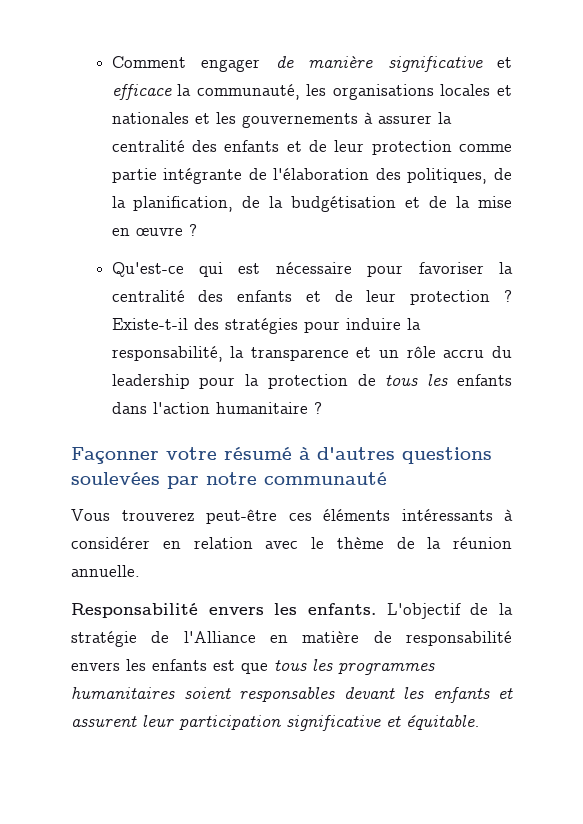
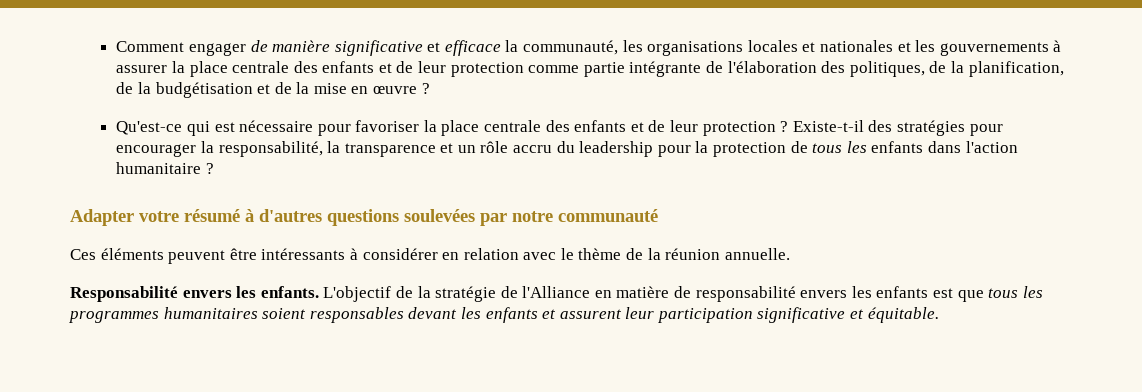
[111,140,185,152] centralité -> [189,61,290,77] place centrale
[111,290,185,302] centralité -> [441,120,542,136] place centrale
[345,318,401,330] induire -> [116,144,197,157] encourager
[71,447,159,464] Façonner -> [70,209,134,226] Adapter
[71,509,390,524] Vous trouverez peut-être ces éléments -> [70,248,257,264] Ces éléments peuvent être

